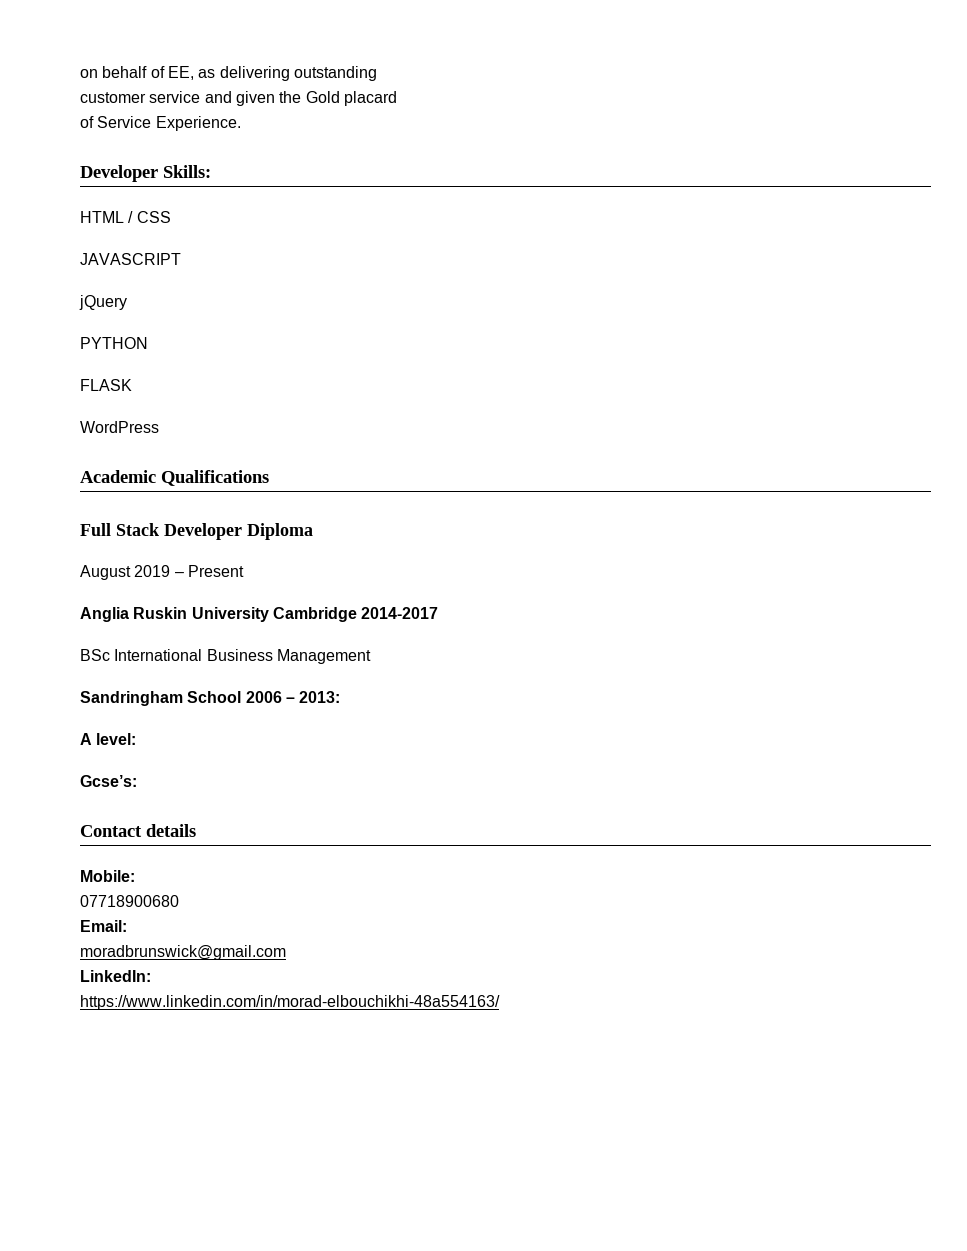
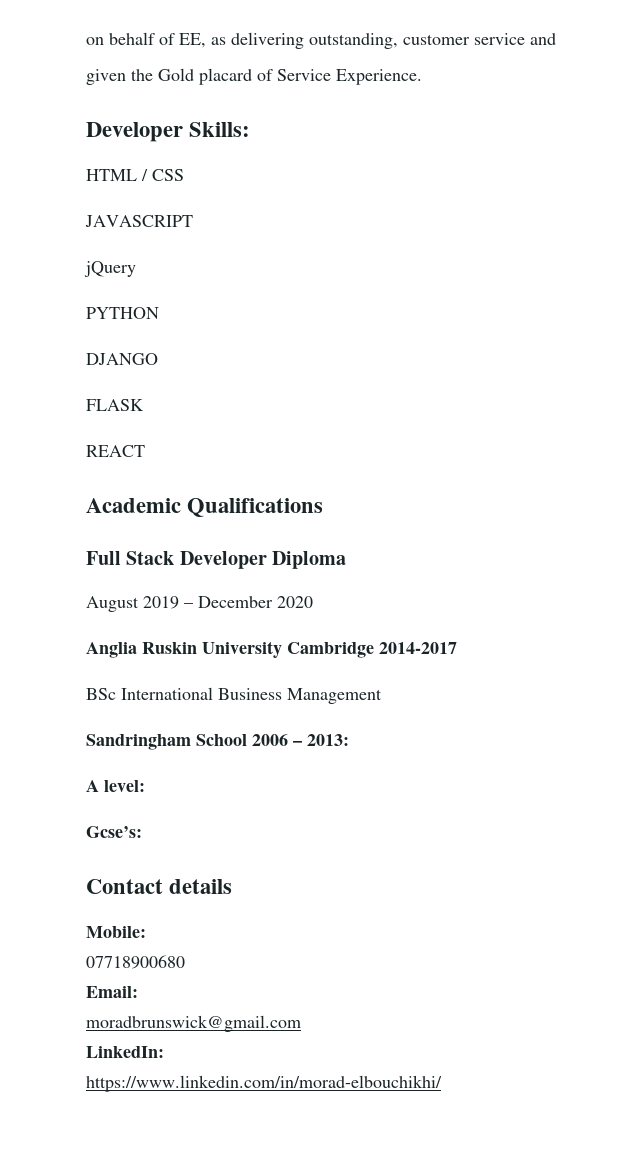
[293,66,377,81] outstanding // -> [309,33,398,49] outstanding,
(232, 97) none -> (556, 39) //
(397, 98) // -> (252, 76) none
(148, 343) none -> [86,353,158,365] // DJANGO
[80,421,159,433] WordPress -> [86,445,145,457] REACT
[187,565,244,577] Present -> [198,596,313,608] December 2020
[80,995,500,1010] https://www.linkedin.com/in/morad-elbouchikhi-48a554163/ -> [86,1075,442,1092] https://www.linkedin.com/in/morad-elbouchikhi/

